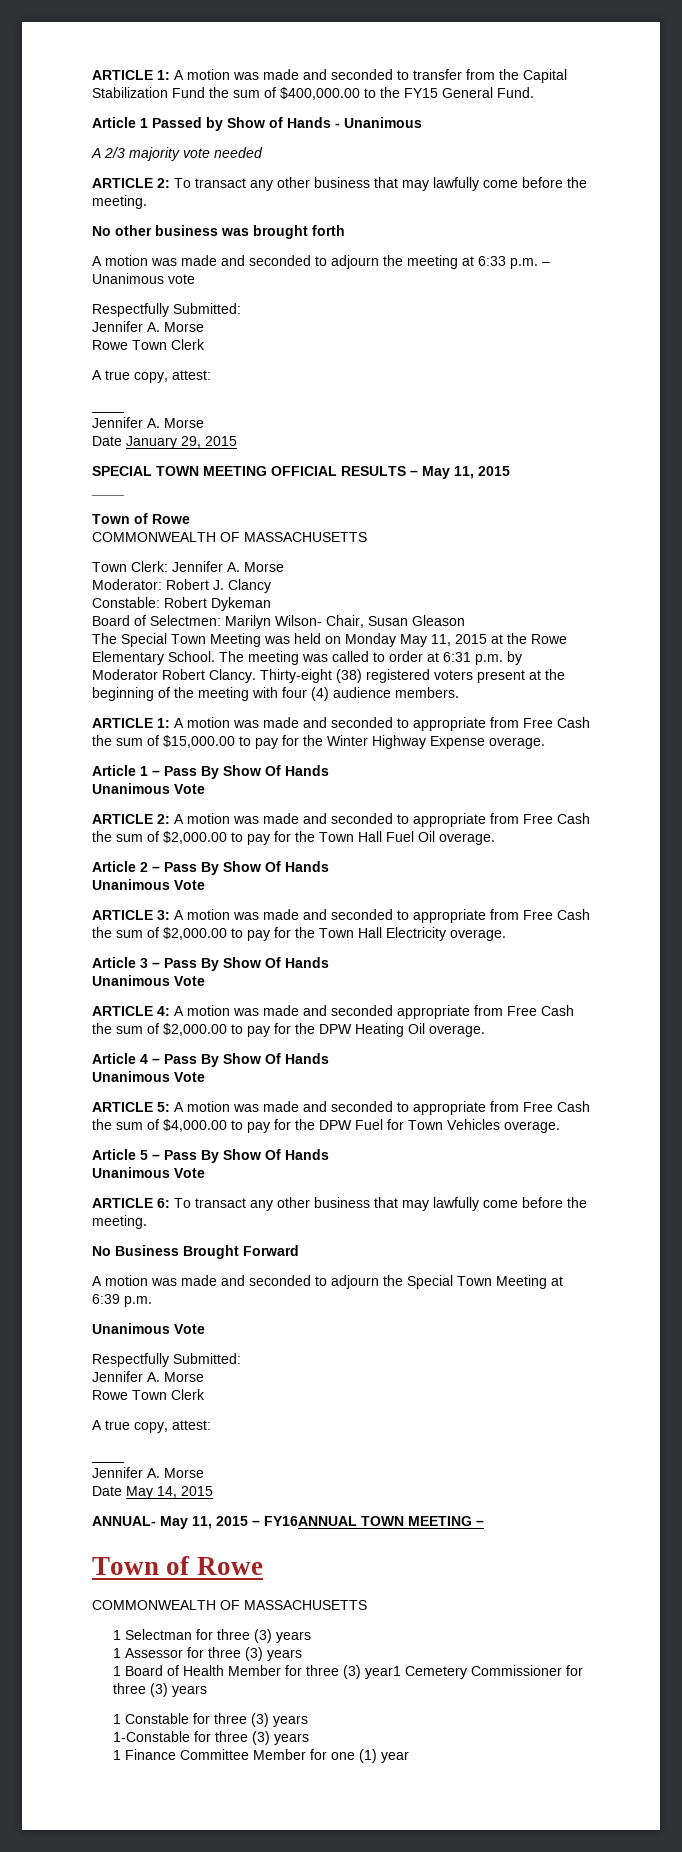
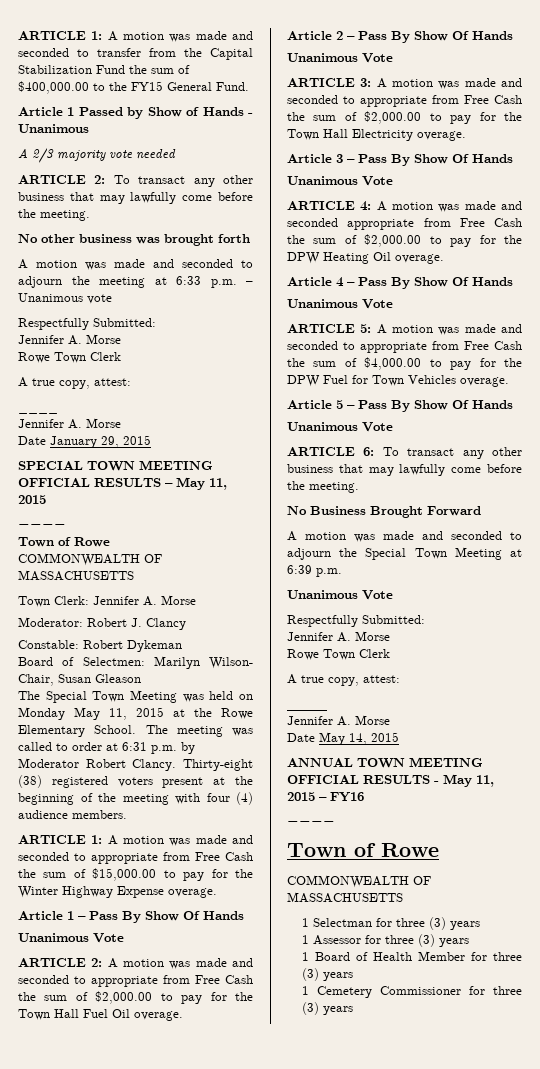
[92,1516,484,1529] ANNUAL- May 11, 2015 – FY16ANNUAL TOWN MEETING – -> [287,757,483,768] [287,774,494,787] [287,792,364,802] [287,818,335,822] ANNUAL TOWN MEETING OFFICIAL RESULTS - May 11, 2015 – FY16 // ____
[364,1666,401,1679] year1 -> [323,972,354,981] [302,986,310,995] years // 1
[112,1713,308,1727] [112,1731,309,1745] [112,1749,409,1763] // 1 Constable for three (3) years // 1-Constable for three (3) years // 1 Finance Committee Member for one (1) year -> (354, 1010) none

